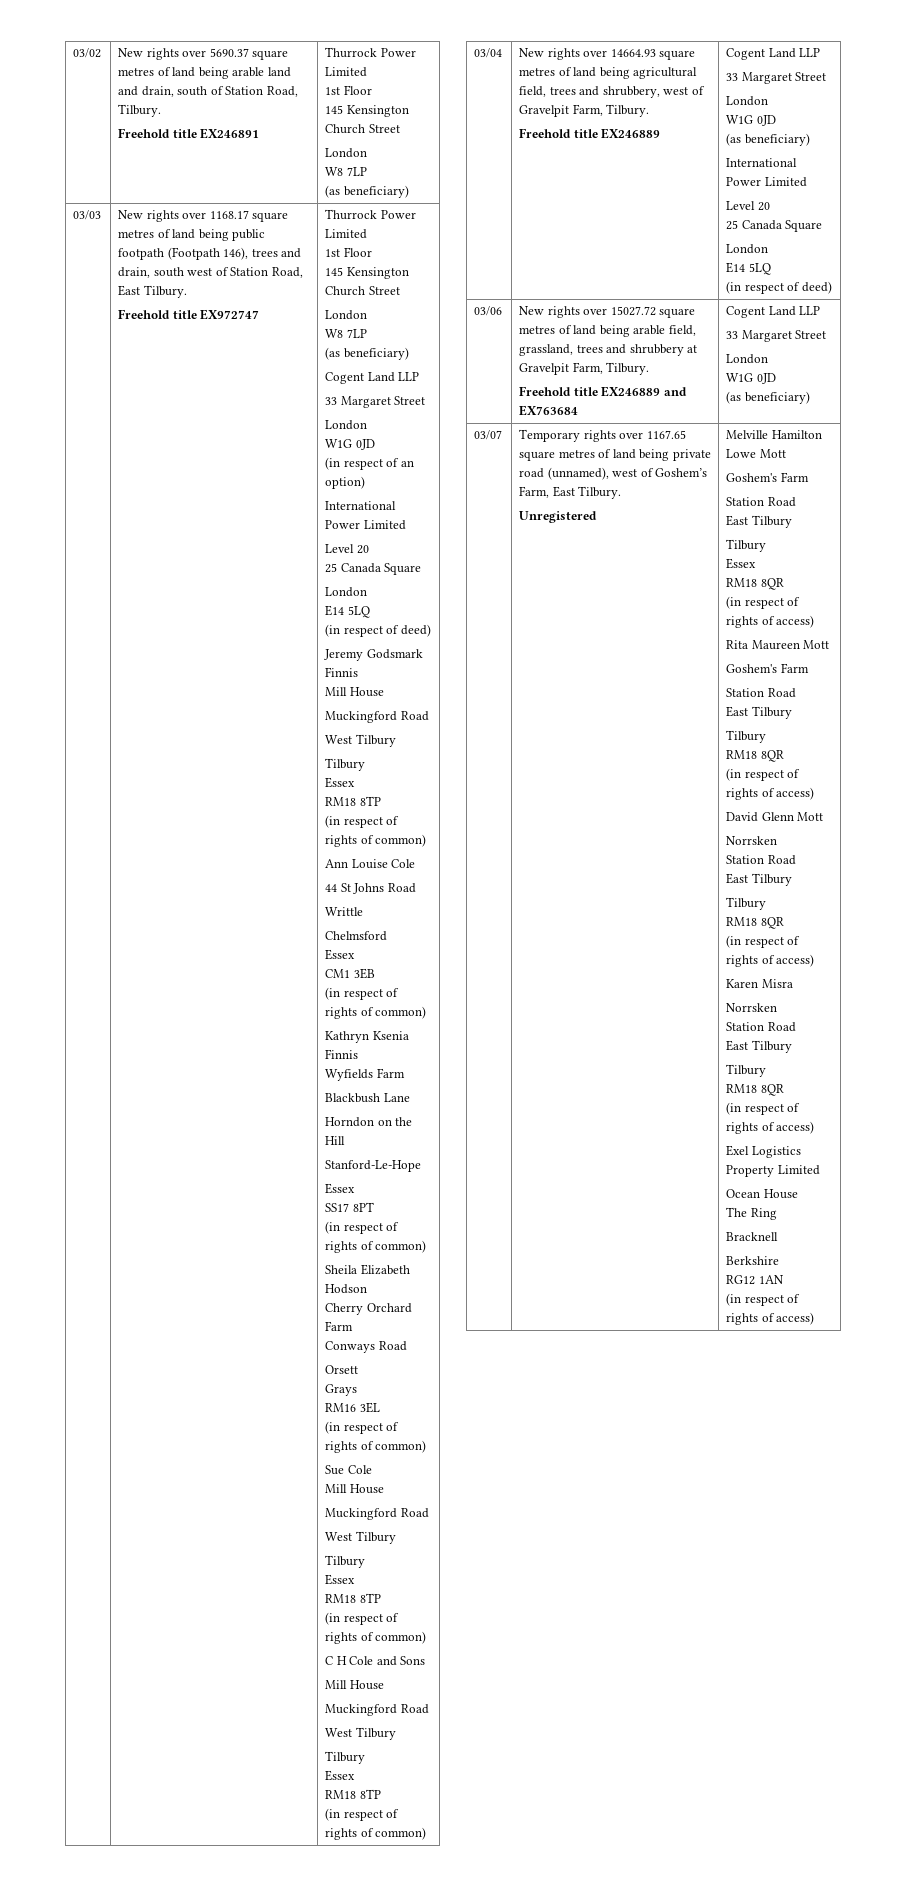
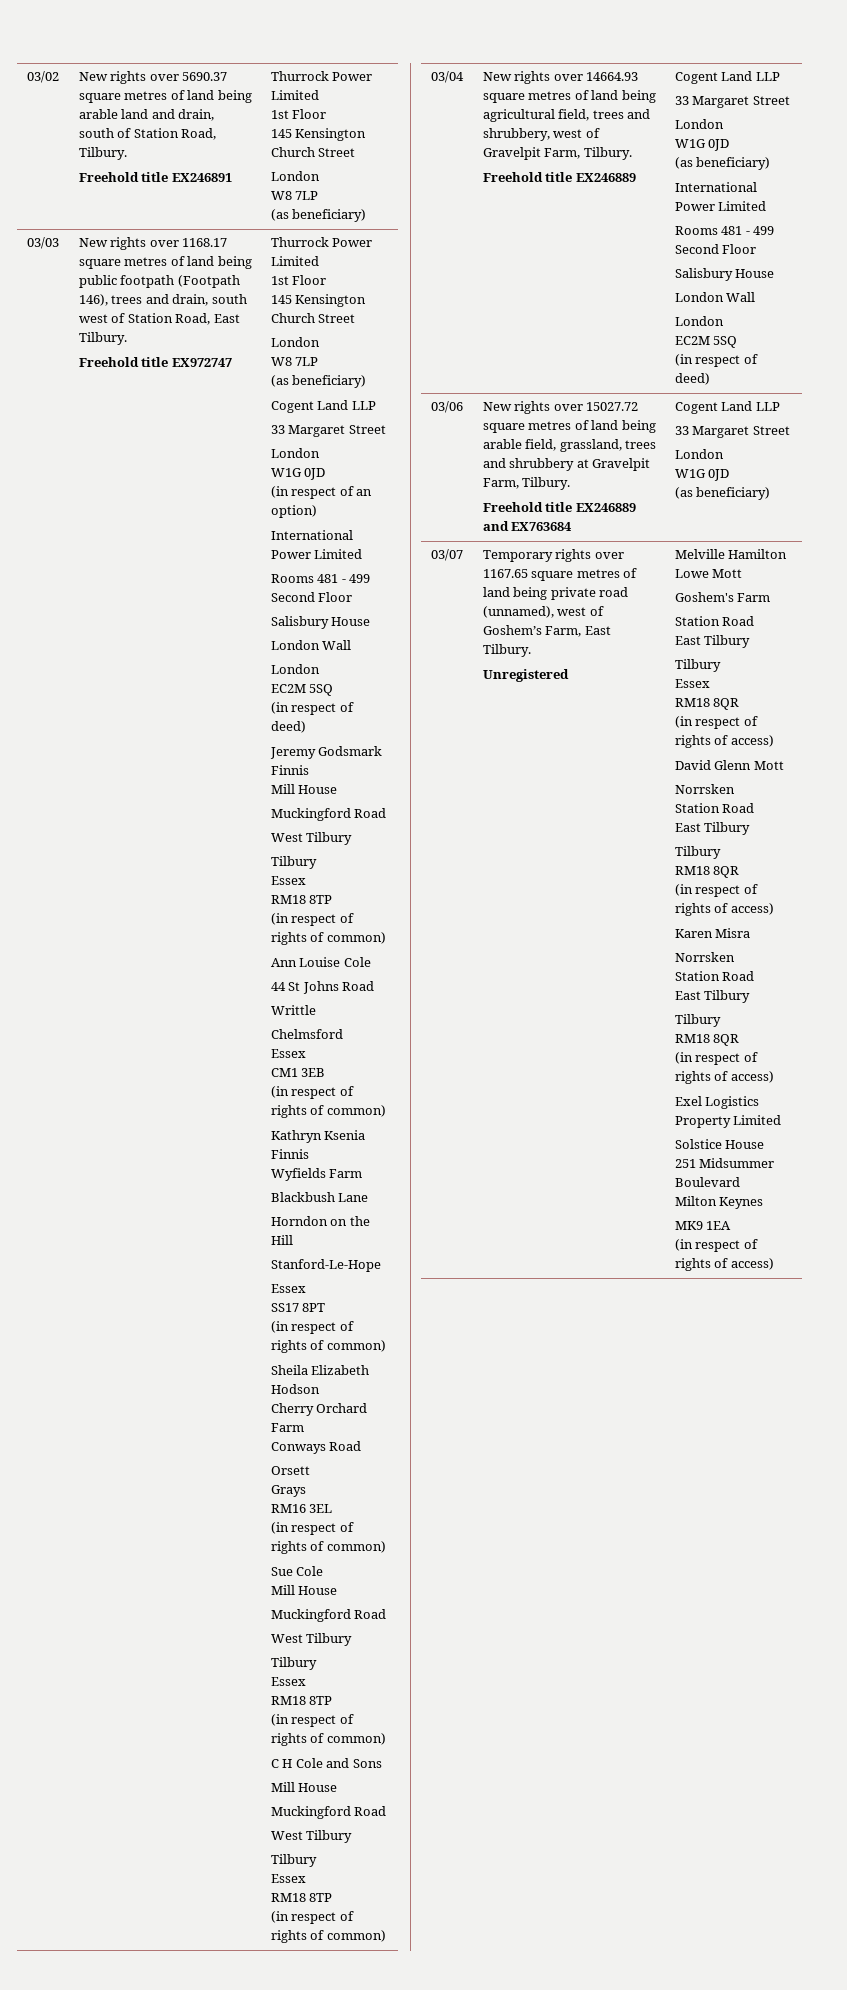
[325,544,369,554] [325,563,422,575] [325,587,368,597] [325,605,370,618] Level 20 // 25 Canada Square // London // E14 5LQ -> [270,574,371,583] [270,592,353,602] [270,616,371,629] [270,640,352,650] [270,664,320,674] [270,684,334,696] Rooms 481 - 499 Second Floor // Salisbury House // London Wall // London // EC2M 5SQ
[726,201,770,211] [726,220,823,232] [726,244,769,254] [726,262,771,275] Level 20 // 25 Canada Square // London // E14 5LQ -> [674,226,775,235] [674,244,757,254] [674,268,775,281] [674,292,756,302] [674,316,724,326] [674,336,738,348] Rooms 481 - 499 Second Floor // Salisbury House // London Wall // London // EC2M 5SQ
[726,640,830,650] [726,663,809,673] [726,688,796,698] [726,706,792,719] [726,730,767,743] [726,750,784,762] [726,768,801,781] [726,787,815,800] // Rita Maureen Mott // Goshem's Farm // Station Road // East Tilbury // Tilbury // RM18 8QR // (in respect of rights of access) -> (774, 741) none
[726,1189,798,1199] [726,1207,777,1220] [726,1232,779,1241] [726,1256,780,1265] [726,1275,784,1285] Ocean House // The Ring // Bracknell // Berkshire // RG12 1AN -> [674,1139,765,1149] [674,1158,775,1168] [674,1177,740,1187] [674,1196,764,1209] [674,1221,732,1230] Solstice House // 251 Midsummer Boulevard // Milton Keynes // MK9 1EA

